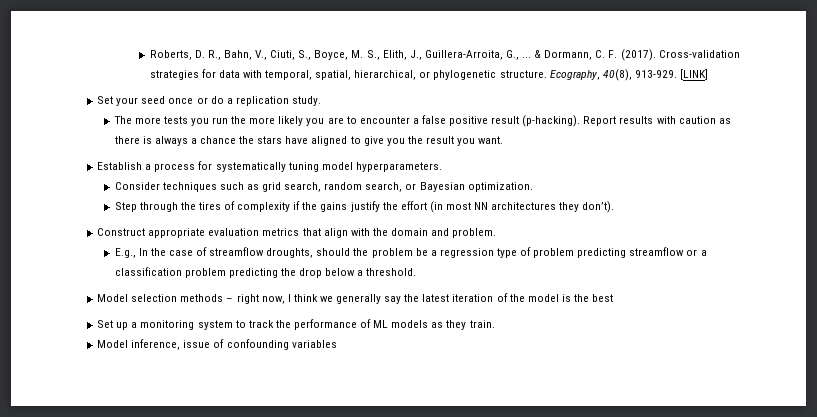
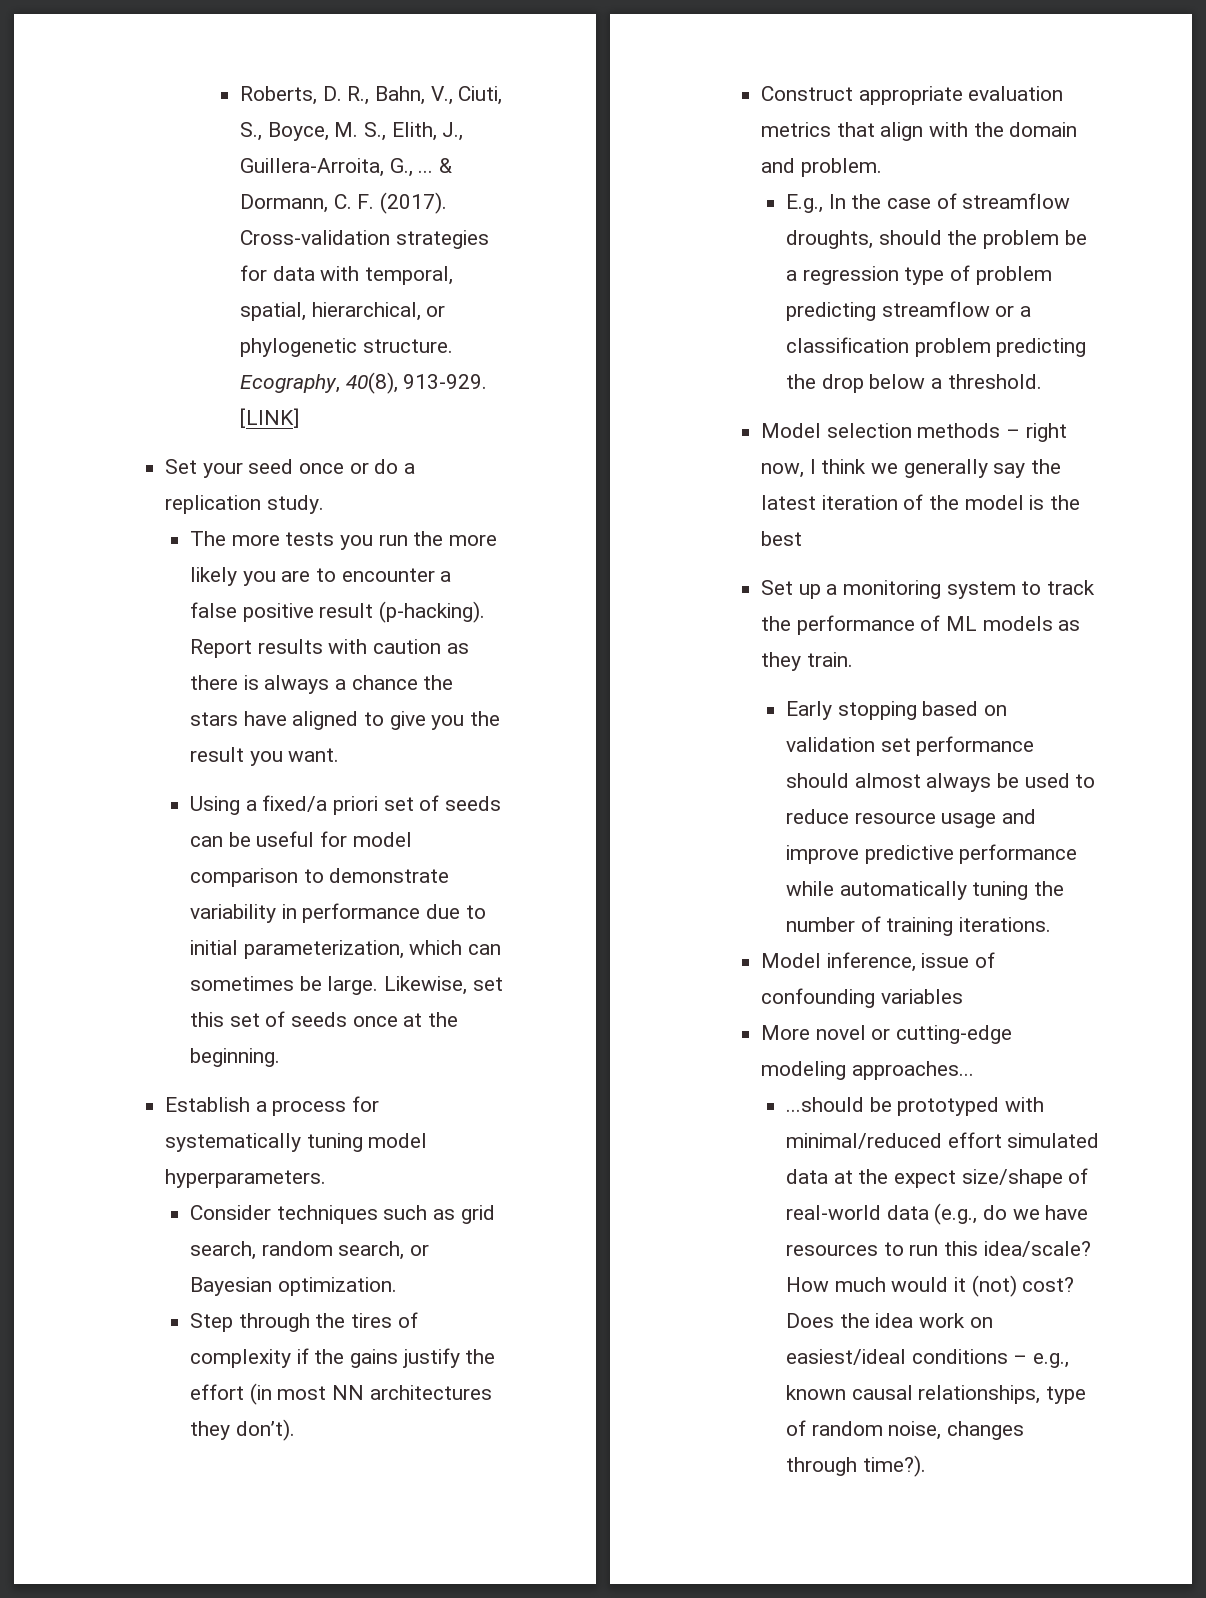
(504, 140) none -> [190,795,502,815] [190,831,412,847] [190,868,450,887] [190,903,486,923] [190,940,502,959] [190,976,503,995] [190,1011,459,1027] [190,1048,281,1067] // Using a fixed/a priori set of seeds can be useful for model comparison to demonstrate variability in performance due to initial parameterization, which can sometimes be large. Likewise, set this set of seeds once at the beginning.
(495, 324) none -> [786,701,1008,720] [786,736,1035,756] [786,773,1096,792] [786,809,1037,828] [786,844,1078,864] [786,881,1065,900] [786,916,1052,936] // Early stopping based on validation set performance should almost always be used to reduce resource usage and improve predictive performance while automatically tuning the number of training iterations.
(337, 344) none -> [761,1025,1013,1044] [761,1061,974,1080] [786,1097,1045,1116] [786,1132,1100,1149] [786,1168,1089,1188] [786,1203,1089,1225] [786,1241,1091,1257] [786,1275,1075,1297] [786,1313,993,1328] [786,1349,1070,1368] [786,1385,1087,1404] [786,1420,1025,1440] [786,1455,926,1477] // More novel or cutting-edge modeling approaches... // ...should be prototyped with minimal/reduced effort simulated data at the expect size/shape of real-world data (e.g., do we have resources to run this idea/scale? How much would it (not) cost? Does the idea work on easiest/ideal conditions – e.g., known causal relationships, type of random noise, changes through time?).

